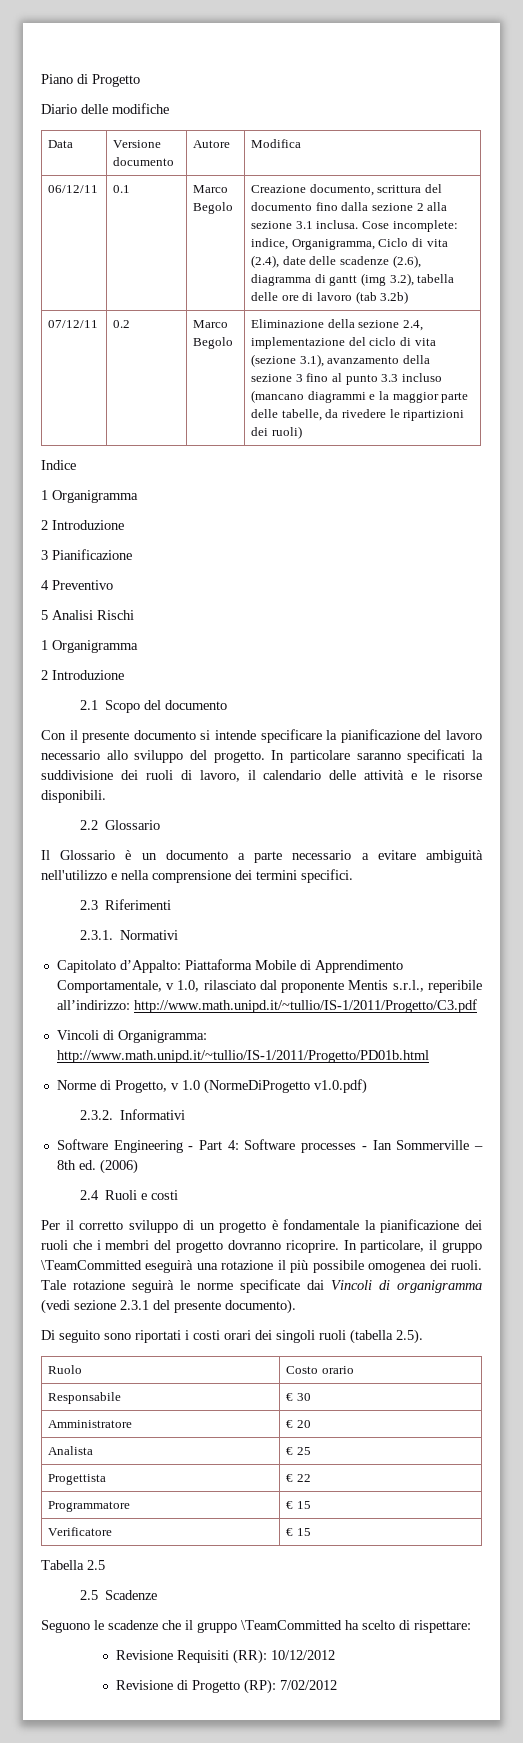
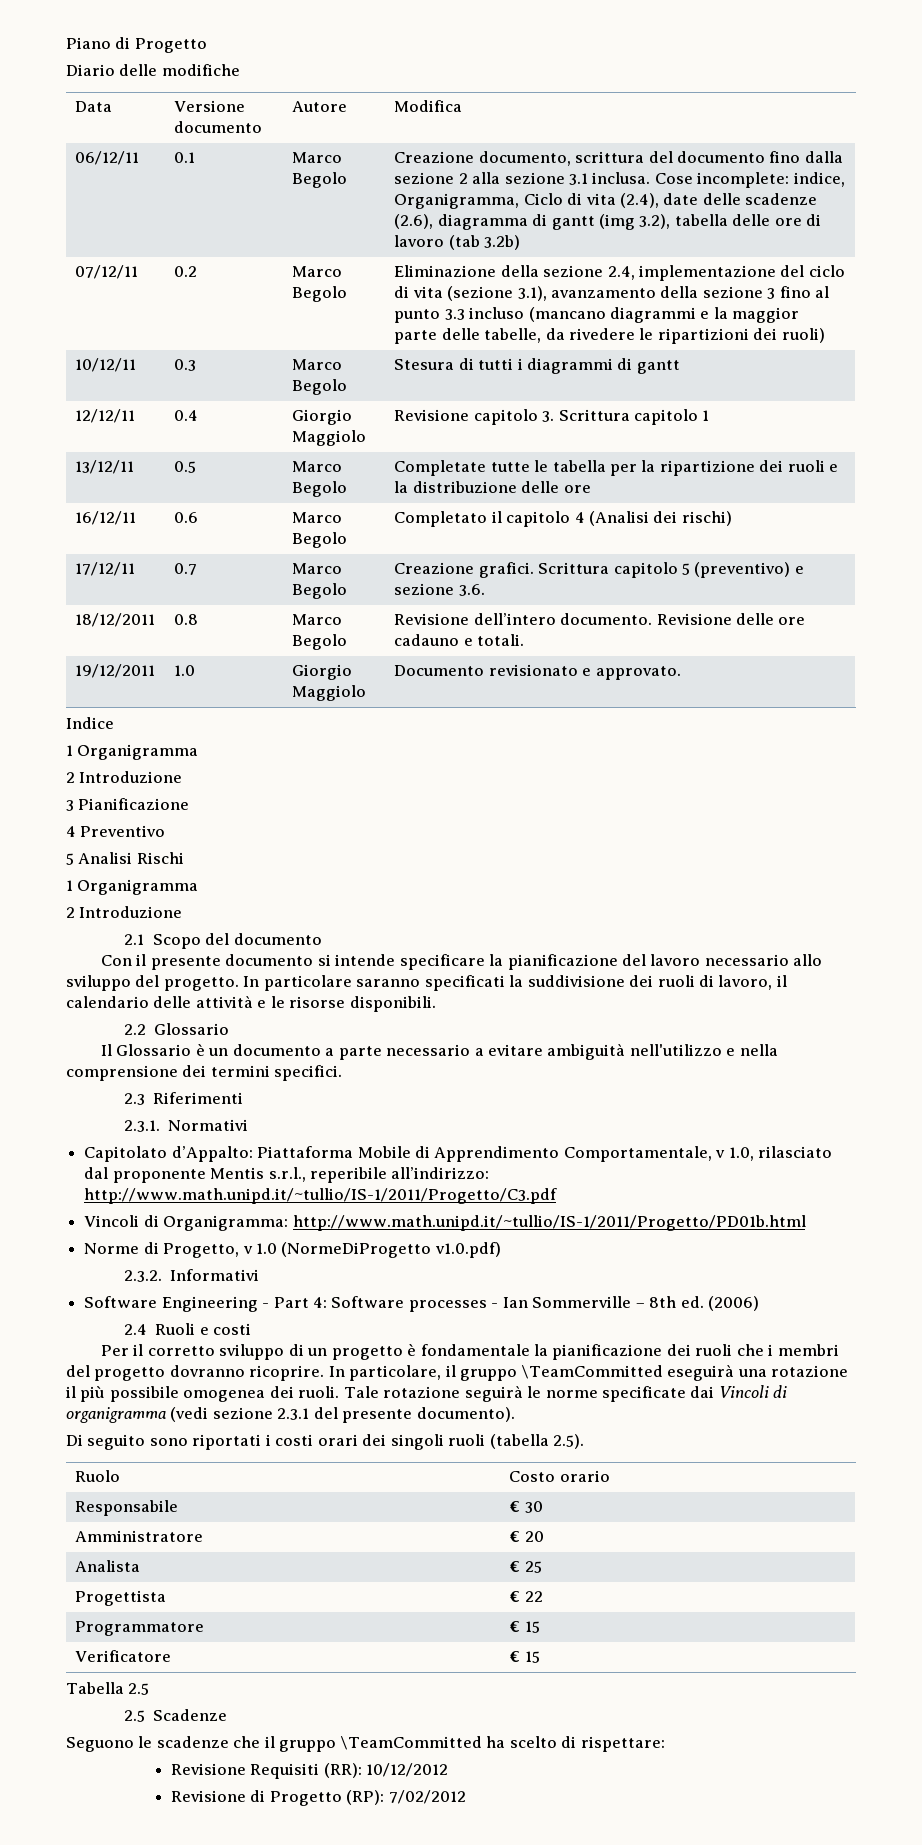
(302, 432) none -> [75,358,137,372] [174,359,197,371] [292,359,343,370] [292,379,348,395] [394,358,680,374] [75,409,136,423] [174,410,199,421] [292,409,353,425] [292,430,367,446] [394,409,710,425] [75,460,135,474] [174,461,197,473] [292,461,343,472] [292,481,348,497] [394,460,839,476] [394,481,591,493] [75,511,137,525] [174,512,199,523] [292,512,343,523] [292,532,348,548] [394,511,732,527] [75,562,136,576] [174,563,198,575] [292,563,343,574] [292,583,348,599] [394,562,804,578] [394,583,485,596] [75,613,156,627] [174,614,199,625] [292,614,343,625] [292,634,348,650] [394,613,806,625] [394,634,525,646] [75,664,156,678] [174,665,196,676] [292,664,353,680] [292,685,367,701] [394,664,681,680] // 10/12/11 | 0.3 | Marco Begolo | Stesura di tutti i diagrammi di gantt // 12/12/11 | 0.4 | Giorgio Maggiolo | Revisione capitolo 3. Scrittura capitolo 1 // 13/12/11 | 0.5 | Marco Begolo | Completate tutte le tabella per la ripartizione dei ruoli e la distribuzione delle ore // 16/12/11 | 0.6 | Marco Begolo | Completato il capitolo 4 (Analisi dei rischi) // 17/12/11 | 0.7 | Marco Begolo | Creazione grafici. Scrittura capitolo 5 (preventivo) e sezione 3.6. // 18/12/2011 | 0.8 | Marco Begolo | Revisione dell’intero documento. Revisione delle ore cadauno e totali. // 19/12/2011 | 1.0 | Giorgio Maggiolo | Documento revisionato e approvato.

